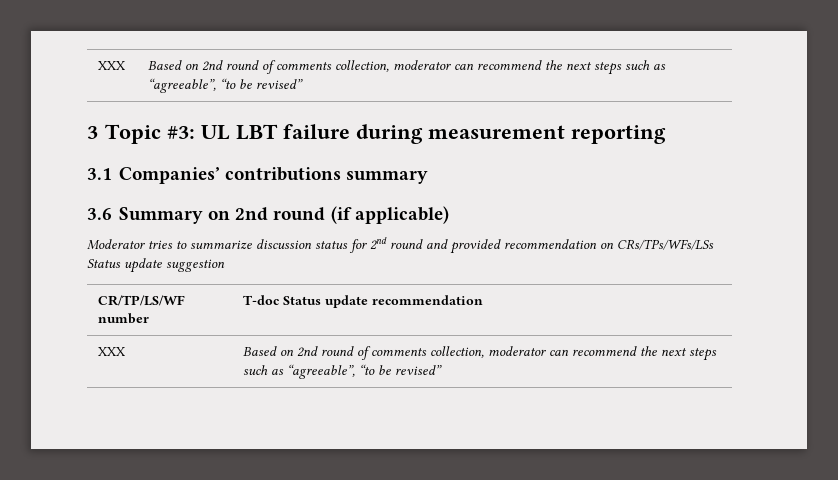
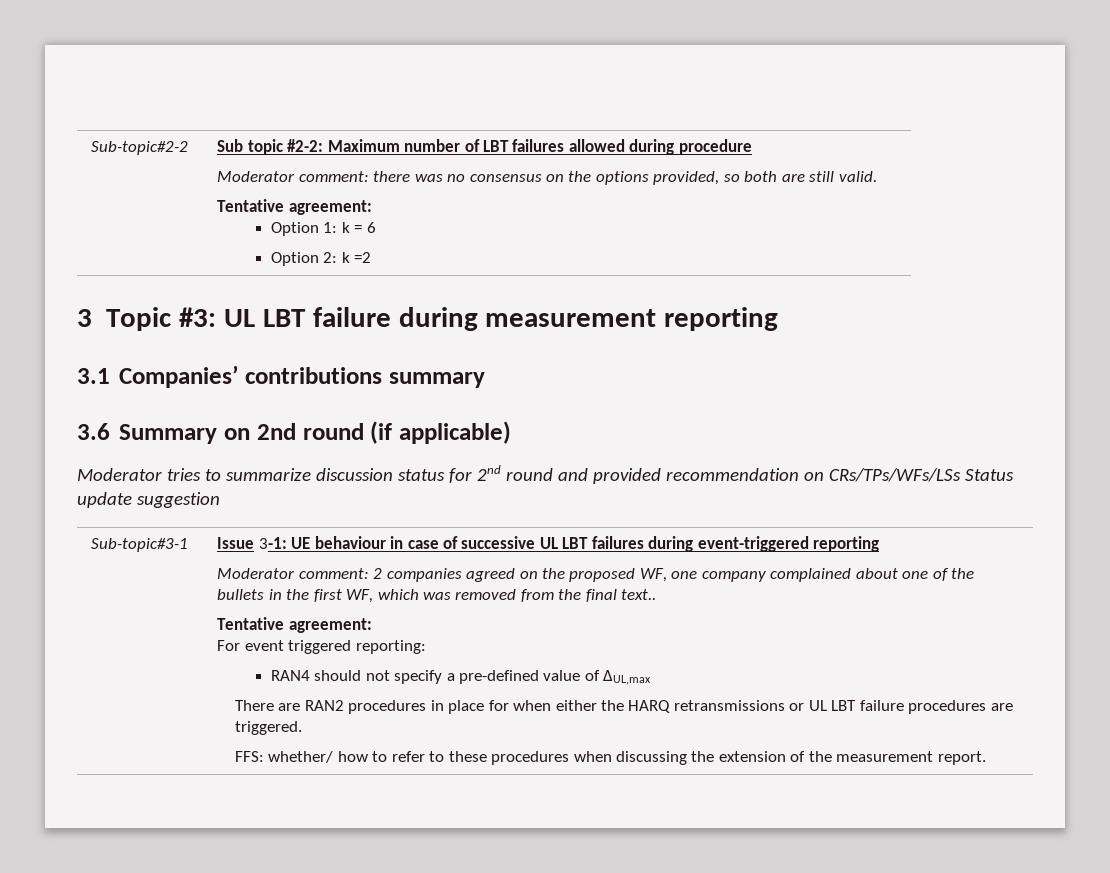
[98,61,127,70] [148,60,667,75] [148,78,304,93] XXX | Based on 2nd round of comments collection, moderator can recommend the next steps such as “agreeable”, “to be revised” -> [91,141,189,155] [217,139,752,155] [217,171,877,185] [217,199,372,215] [270,222,376,236] [270,252,372,266] Sub-topic#2-2 | Sub topic #2-2: Maximum number of LBT failures allowed during procedure // Moderator comment: there was no consensus on the options provided, so both are still valid. // Tentative agreement: // Option 1: k = 6 // Option 2: k =2
[98,295,186,306] [98,313,150,324] [243,295,484,308] [98,347,127,356] [243,346,718,361] [243,364,443,379] CR/TP/LS/WF number | T-doc Status update recommendation // XXX | Based on 2nd round of comments collection, moderator can recommend the next steps such as “agreeable”, “to be revised” -> [91,538,189,552] [217,536,880,552] [217,568,975,582] [217,589,657,603] [217,617,372,633] [217,640,426,654] [270,670,652,685] [234,700,1013,714] [234,721,302,735] [234,751,986,765] Sub-topic#3-1 | Issue 3-1: UE behaviour in case of successive UL LBT failures during event-triggered reporting // Moderator comment: 2 companies agreed on the proposed WF, one company complained about one of the bullets in the first WF, which was removed from the final text.. // Tentative agreement: // For event triggered reporting: // RAN4 should not specify a pre-defined value of ΔUL,max // There are RAN2 procedures in place for when either the HARQ retransmissions or UL LBT failure procedures are triggered. // FFS: whether/ how to refer to these procedures when discussing the extension of the measurement report.

